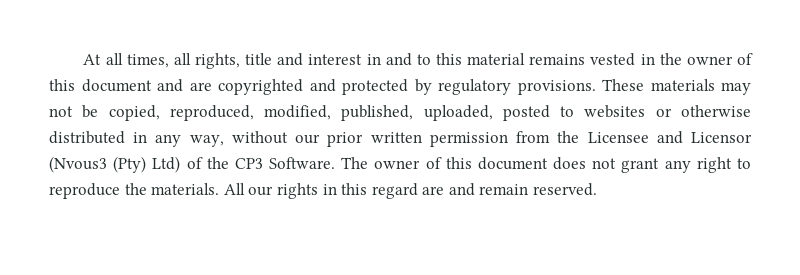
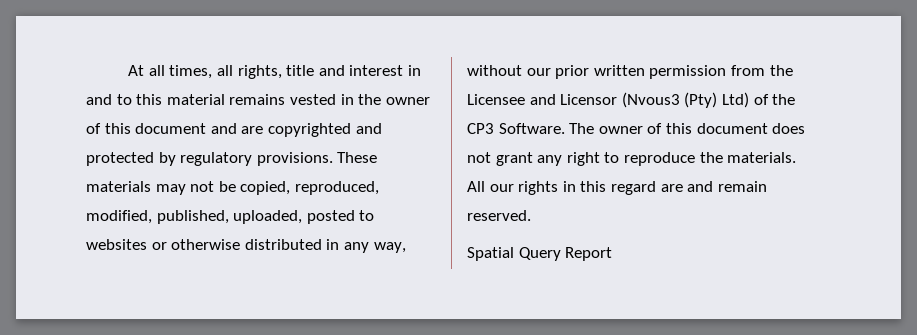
(598, 189) none -> [467,247,613,261] // Spatial Query Report

